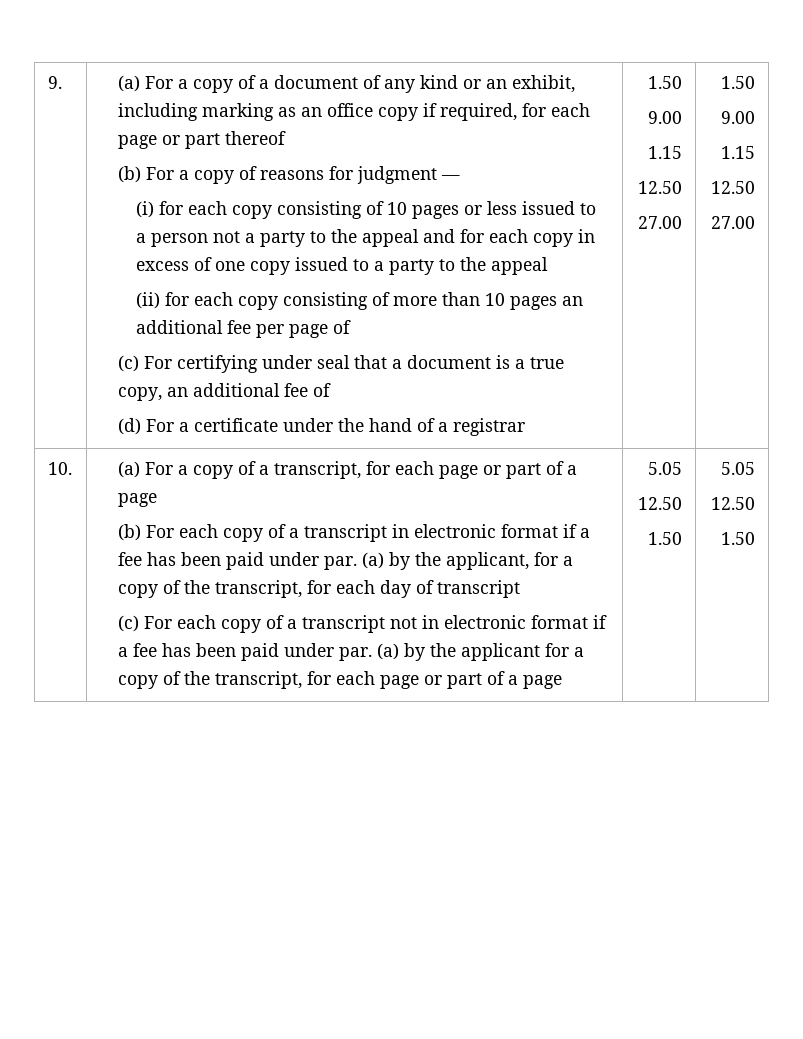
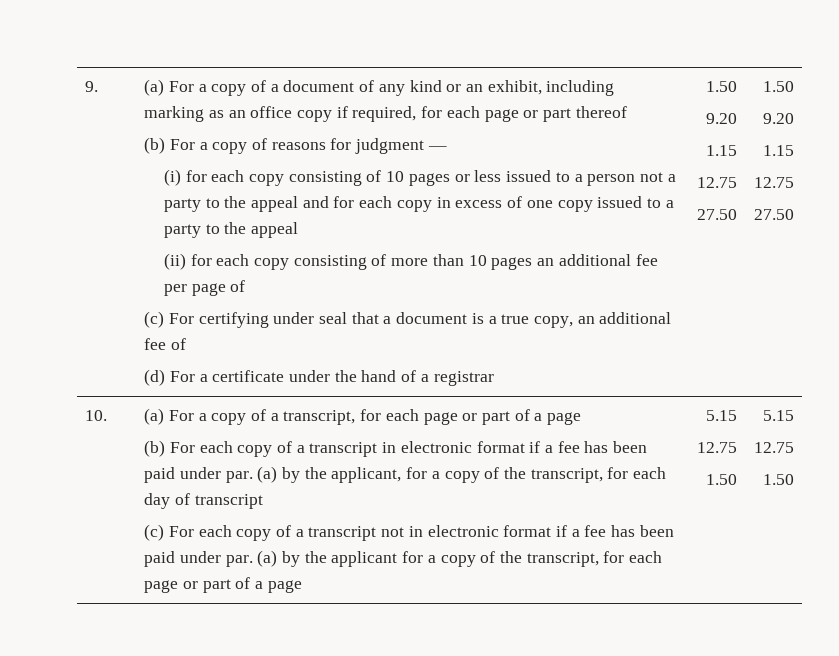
[648,111,683,124] [648,146,683,159] [638,181,683,194] [638,216,683,229] [721,76,756,89] [721,111,756,124] [721,146,756,159] [711,181,756,194] [711,216,756,229] 9.00 // 1.15 // 12.50 // 27.00 | 1.50 // 9.00 // 1.15 // 12.50 // 27.00 -> [705,113,737,124] [705,145,737,156] [696,177,737,188] [696,209,737,220] [762,81,794,92] [762,113,794,124] [762,145,794,156] [753,177,794,188] [753,209,794,220] 9.20 // 1.15 // 12.75 // 27.50 | 1.50 // 9.20 // 1.15 // 12.75 // 27.50
[648,462,683,475] [638,497,683,510] 5.05 // 12.50 -> [705,410,737,421] [696,442,737,453] 5.15 // 12.75
[721,462,756,475] [711,497,756,510] 5.05 // 12.50 -> [762,410,794,421] [753,442,794,453] 5.15 // 12.75

